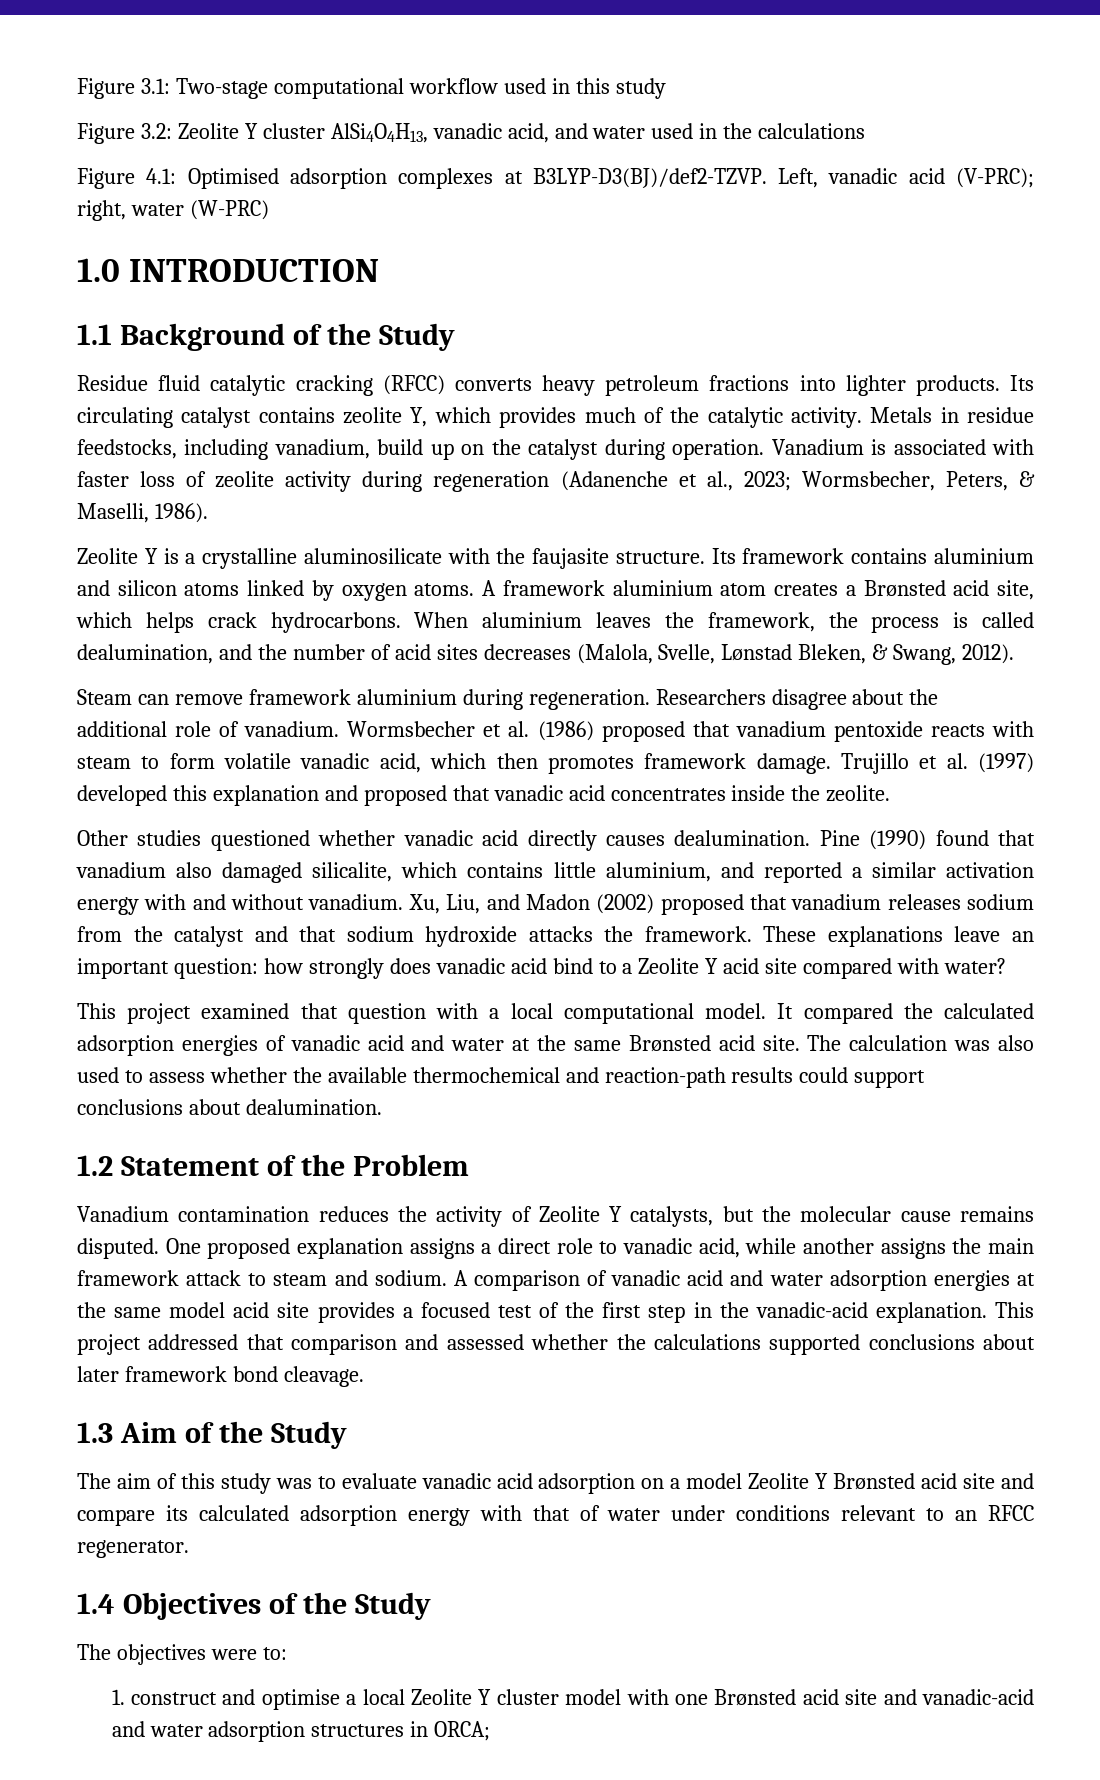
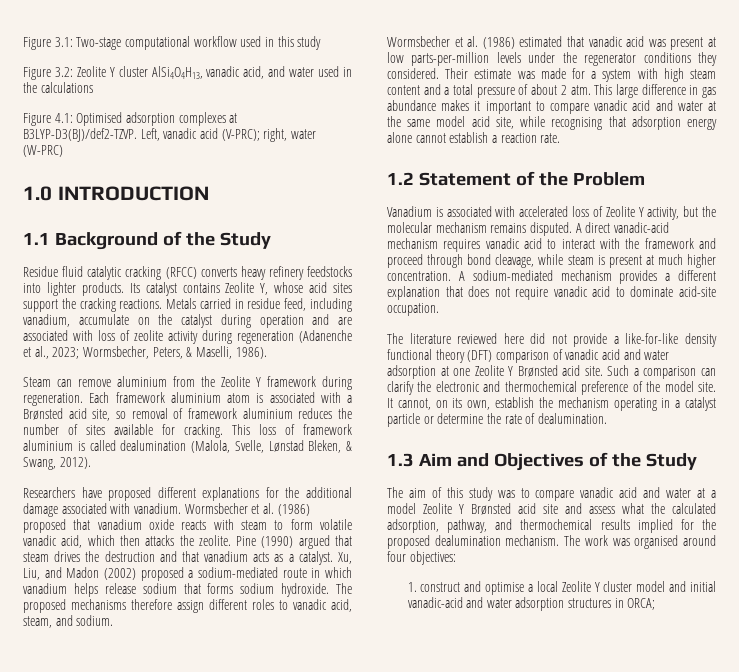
[605,375,790,396] petroleum fractions -> [268,266,352,280] refinery feedstocks
[77,407,173,428] circulating -> (140, 288) none
[343,407,933,428] zeolite Y, which provides much of the catalytic activity. Metals -> [225,282,352,295] [23,298,231,312] Zeolite Y, whose acid sites support the cracking reactions. Metals carried
[77,439,177,459] feedstocks, -> [284,298,307,311] feed,
[377,439,454,460] build up -> [78,314,129,325] accumulate
[672,439,1034,460] [77,471,129,487] operation. Vanadium is associated with faster -> [259,314,352,328] [23,330,93,341] operation and are associated with
[77,548,1034,569] [77,580,1034,601] [76,612,1035,633] [77,644,571,664] Zeolite Y is a crystalline aluminosilicate with the faujasite structure. Its framework contains aluminium and silicon atoms linked by oxygen atoms. A framework aluminium atom creates a Brønsted acid site, which helps crack hydrocarbons. When aluminium leaves the framework, the process is called dealumination, and the number of acid sites decreases -> [23,376,352,390] [23,392,352,406] [23,408,352,421] [23,424,352,438] [23,440,187,451] Steam can remove aluminium from the Zeolite Y framework during regeneration. Each framework aluminium atom is associated with a Brønsted acid site, so removal of framework aluminium reduces the number of sites available for cracking. This loss of framework aluminium is called dealumination
[77,689,939,710] [77,721,240,737] Steam can remove framework aluminium during regeneration. Researchers disagree about the additional role of -> [23,487,353,501] [23,503,131,517] Researchers have proposed different explanations for the additional damage associated with
[833,721,923,742] pentoxide -> [149,519,174,530] oxide
[547,753,1034,774] [77,785,891,806] [77,830,1035,851] [76,862,1035,883] [77,894,404,915] promotes framework damage. Trujillo et al. (1997) developed this explanation and proposed that vanadic acid concentrates inside the zeolite. // Other studies questioned whether vanadic acid directly causes dealumination. Pine (1990) found that vanadium also damaged silicalite, which contains little aluminium, and reported a similar activation energy with and without vanadium. -> [145,535,353,549] [23,551,333,565] attacks the zeolite. Pine (1990) argued that steam drives the destruction and that vanadium acts as a catalyst.
[749,894,1034,910] [77,926,1034,947] [77,958,1007,979] [77,1003,1035,1024] [77,1035,286,1056] that vanadium releases sodium from the catalyst and that sodium hydroxide attacks the framework. These explanations leave an important question: how strongly does vanadic acid bind to a Zeolite Y acid site compared with water? // This project examined that question with a local computational model. It compared the calculated adsorption energies of -> [188,567,353,578] [23,583,352,597] [23,599,352,613] [23,615,114,628] [387,36,716,50] [387,52,717,66] [387,68,716,82] [387,84,716,98] [387,100,589,114] a sodium-mediated route in which vanadium helps release sodium that forms sodium hydroxide. The proposed mechanisms therefore assign different roles to vanadic acid, steam, and sodium. // Wormsbecher et al. (1986) estimated that vanadic acid was present at low parts-per-million levels under the regenerator conditions they considered. Their estimate was made for a system with high steam content and a total pressure of about 2 atm. This large difference in gas abundance makes it important to compare
[628,1035,1034,1052] [77,1067,926,1088] [77,1099,382,1115] Brønsted acid site. The calculation was also used to assess whether the available thermochemical and reaction-path results could support conclusions about dealumination. -> [436,116,717,130] [387,132,561,143] model acid site, while recognising that adsorption energy alone cannot establish a reaction rate.
[178,1206,503,1227] contamination reduces the activity -> [435,206,590,217] is associated with accelerated loss
[630,1206,714,1227] catalysts, -> [647,207,680,220] activity,
[900,1211,951,1222] cause -> [435,222,487,233] mechanism
[165,1238,1034,1259] [77,1270,468,1286] One proposed explanation assigns a direct role to vanadic acid, while another assigns the main framework attack to steam and sodium. A -> [575,222,669,233] [387,238,716,252] [387,254,716,268] [387,270,716,284] [387,286,716,300] [387,303,439,316] [387,333,717,347] [387,349,493,363] A direct vanadic-acid mechanism requires vanadic acid to interact with the framework and proceed through bond cleavage, while steam is present at much higher concentration. A sodium-mediated mechanism provides a different explanation that does not require vanadic acid to dominate acid-site occupation. // The literature reviewed here did not provide a like-for-like density functional theory (DFT)
[933,1270,1035,1291] [77,1302,1034,1323] [77,1334,1035,1355] [77,1366,364,1387] energies at the same model acid site provides a focused test of the first step in the vanadic-acid explanation. This project addressed that comparison and assessed whether the calculations supported conclusions about later framework bond cleavage. -> [440,365,716,379] [387,381,716,395] [387,397,716,411] [387,413,607,427] at one Zeolite Y Brønsted acid site. Such a comparison can clarify the electronic and thermochemical preference of the model site. It cannot, on its own, establish the mechanism operating in a catalyst particle or determine the rate of dealumination.
(177, 1432) none -> [456,453,584,471] and Objectives
[341,1473,665,1494] evaluate vanadic acid adsorption on -> [535,487,706,501] compare vanadic acid and water at
[77,1505,1034,1526] [77,1540,189,1558] [77,1592,431,1620] [77,1644,287,1665] compare its calculated adsorption energy with that of water under conditions relevant to an RFCC regenerator. // 1.4 Objectives of the Study // The objectives were to: -> [589,503,716,514] [387,519,716,533] [387,535,716,549] [387,551,456,565] assess what the calculated adsorption, pathway, and thermochemical results implied for the proposed dealumination mechanism. The work was organised around four objectives:
[626,1689,917,1706] with one Brønsted acid site and -> [669,581,716,592] and initial

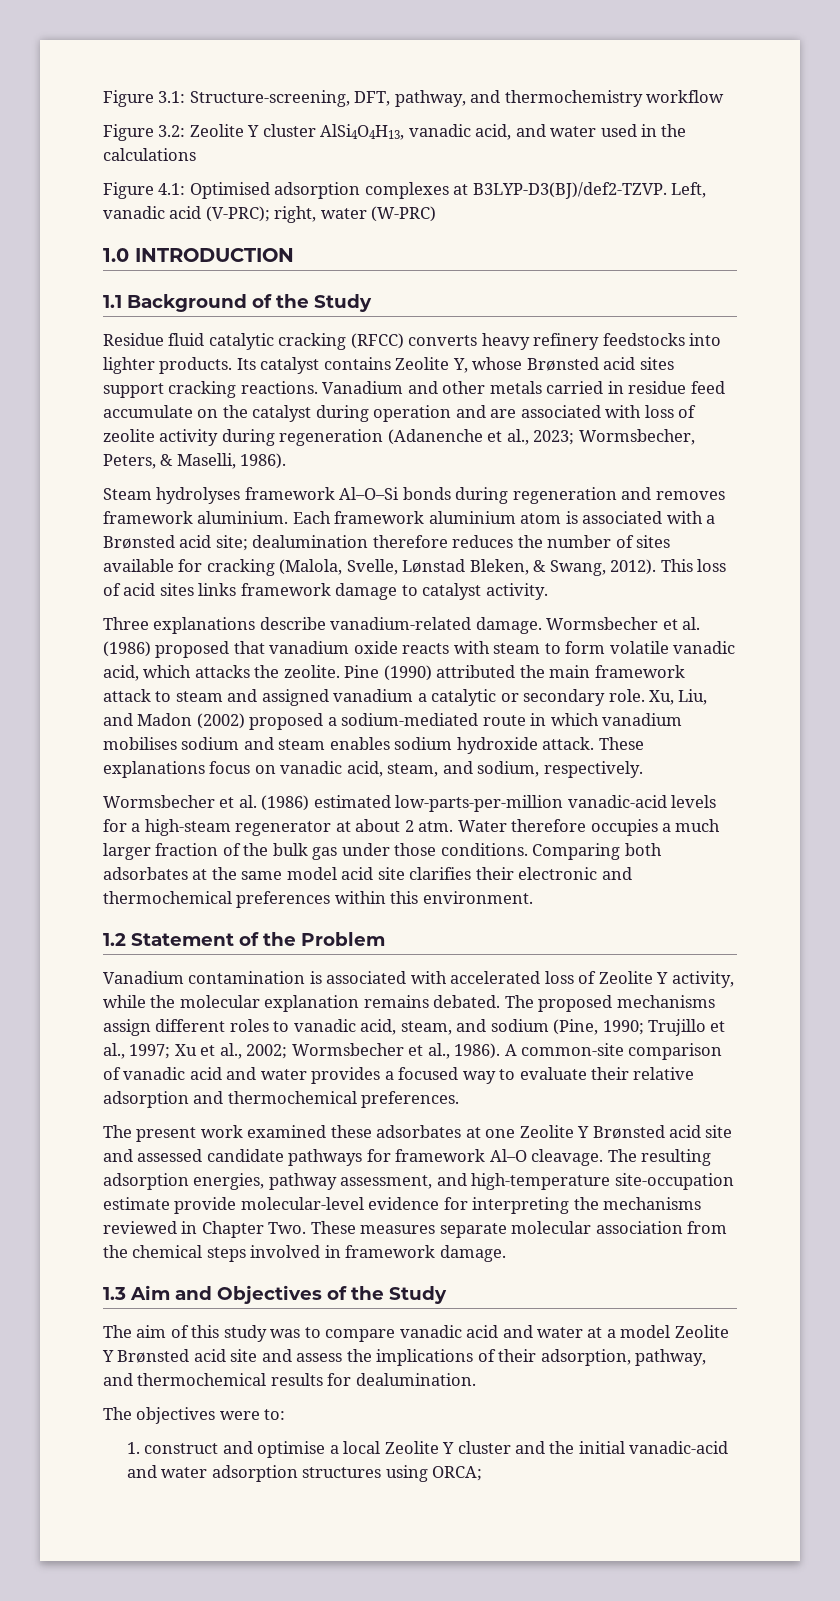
[76,36,322,50] Two-stage computational workflow used in this study -> [189,90,725,107] Structure-screening, DFT, pathway, and thermochemistry workflow
(304, 287) none -> [526,357,599,371] Brønsted
[61,298,76,309] the -> (164, 390) none
[166,298,352,312] [23,314,70,327] Metals carried in residue feed, including vanadium, -> [322,381,725,394] Vanadium and other metals carried in residue feed
[57,376,352,390] [23,393,83,406] can remove aluminium from the Zeolite Y framework during regeneration. -> [156,487,725,504] [103,511,289,524] hydrolyses framework Al–O–Si bonds during regeneration and removes framework aluminium.
[92,408,293,421] site, so removal of framework aluminium -> [215,535,448,551] site; dealumination therefore
[184,424,352,438] [23,440,187,451] cracking. This loss of framework aluminium is called dealumination -> [206,559,275,576] cracking
[23,487,353,501] [23,503,181,517] // Researchers have proposed different explanations for the additional damage associated with vanadium. -> [660,559,727,572] [103,583,548,600] [103,617,542,634] This loss of acid sites links framework damage to catalyst activity. // Three explanations describe vanadium-related damage.
[119,535,140,546] then -> (192, 671) none
[298,535,353,549] [23,551,333,565] argued that steam drives the destruction and that vanadium acts as a catalyst. -> [436,665,685,678] [103,689,645,706] attributed the main framework attack to steam and assigned vanadium a catalytic or secondary role.
[73,583,352,597] [23,599,352,613] [23,615,114,628] helps release sodium that forms sodium hydroxide. The proposed mechanisms therefore assign different roles to vanadic acid, steam, and sodium. -> [103,737,644,754] [103,761,643,778] mobilises sodium and steam enables sodium hydroxide attack. These explanations focus on vanadic acid, steam, and sodium, respectively.
[567,36,716,50] [387,52,717,66] [387,68,716,82] [387,84,716,98] [387,100,703,114] that vanadic acid was present at low parts-per-million levels under the regenerator conditions they considered. Their estimate was made for a system with high steam content and a total pressure of about 2 atm. This large difference in gas abundance makes it important to compare vanadic acid and water -> [395,795,717,812] [103,819,721,836] [103,843,662,860] [103,867,188,880] low-parts-per-million vanadic-acid levels for a high-steam regenerator at about 2 atm. Water therefore occupies a much larger fraction of the bulk gas under those conditions. Comparing both adsorbates
[495,116,717,130] [387,132,561,143] site, while recognising that adsorption energy alone cannot establish a reaction rate. -> [377,867,632,880] [103,891,533,908] site clarifies their electronic and thermochemical preferences within this environment.
(432, 211) none -> [188,971,306,984] contamination
[683,206,699,217] but -> [103,995,146,1008] while
[435,222,669,236] [387,238,716,252] [387,254,716,268] [387,270,716,284] [387,286,716,300] [387,303,439,316] [387,333,717,347] [387,349,493,363] mechanism remains disputed. A direct vanadic-acid mechanism requires vanadic acid to interact with the framework and proceed through bond cleavage, while steam is present at much higher concentration. A sodium-mediated mechanism provides a different explanation that does not require vanadic acid to dominate acid-site occupation. // The literature reviewed here did not provide a like-for-like density functional theory (DFT) -> [264,995,715,1012] [103,1019,726,1036] [103,1043,625,1059] explanation remains debated. The proposed mechanisms assign different roles to vanadic acid, steam, and sodium (Pine, 1990; Trujillo et al., 1997; Xu et al., 2002; Wormsbecher et al., 1986). A common-site
[387,365,436,379] adsorption -> [311,1067,695,1084] [103,1091,460,1108] [103,1125,462,1142] provides a focused way to evaluate their relative adsorption and thermochemical preferences. // The present work examined these adsorbates
[584,365,716,379] [387,381,716,395] [387,397,716,411] [387,413,607,427] site. Such a comparison can clarify the electronic and thermochemical preference of the model site. It cannot, on its own, establish the mechanism operating in a catalyst particle or determine the rate of dealumination. -> [705,1125,733,1138] [103,1149,712,1166] [103,1173,734,1190] [103,1197,702,1214] [103,1221,728,1238] [103,1245,506,1262] site and assessed candidate pathways for framework Al–O cleavage. The resulting adsorption energies, pathway assessment, and high-temperature site-occupation estimate provide molecular-level evidence for interpreting the mechanisms reviewed in Chapter Two. These measures separate molecular association from the chemical steps involved in framework damage.
[622,503,716,514] what the calculated -> [346,1349,537,1366] the implications of their
[637,519,716,533] [387,535,716,549] [387,551,456,565] implied for the proposed dealumination mechanism. The work was organised around four objectives: -> [327,1373,476,1386] [103,1407,286,1424] for dealumination. // The objectives were to:
[636,581,687,592] model and -> [514,1441,575,1454] and the
[614,598,624,608] in -> [385,1465,428,1482] using

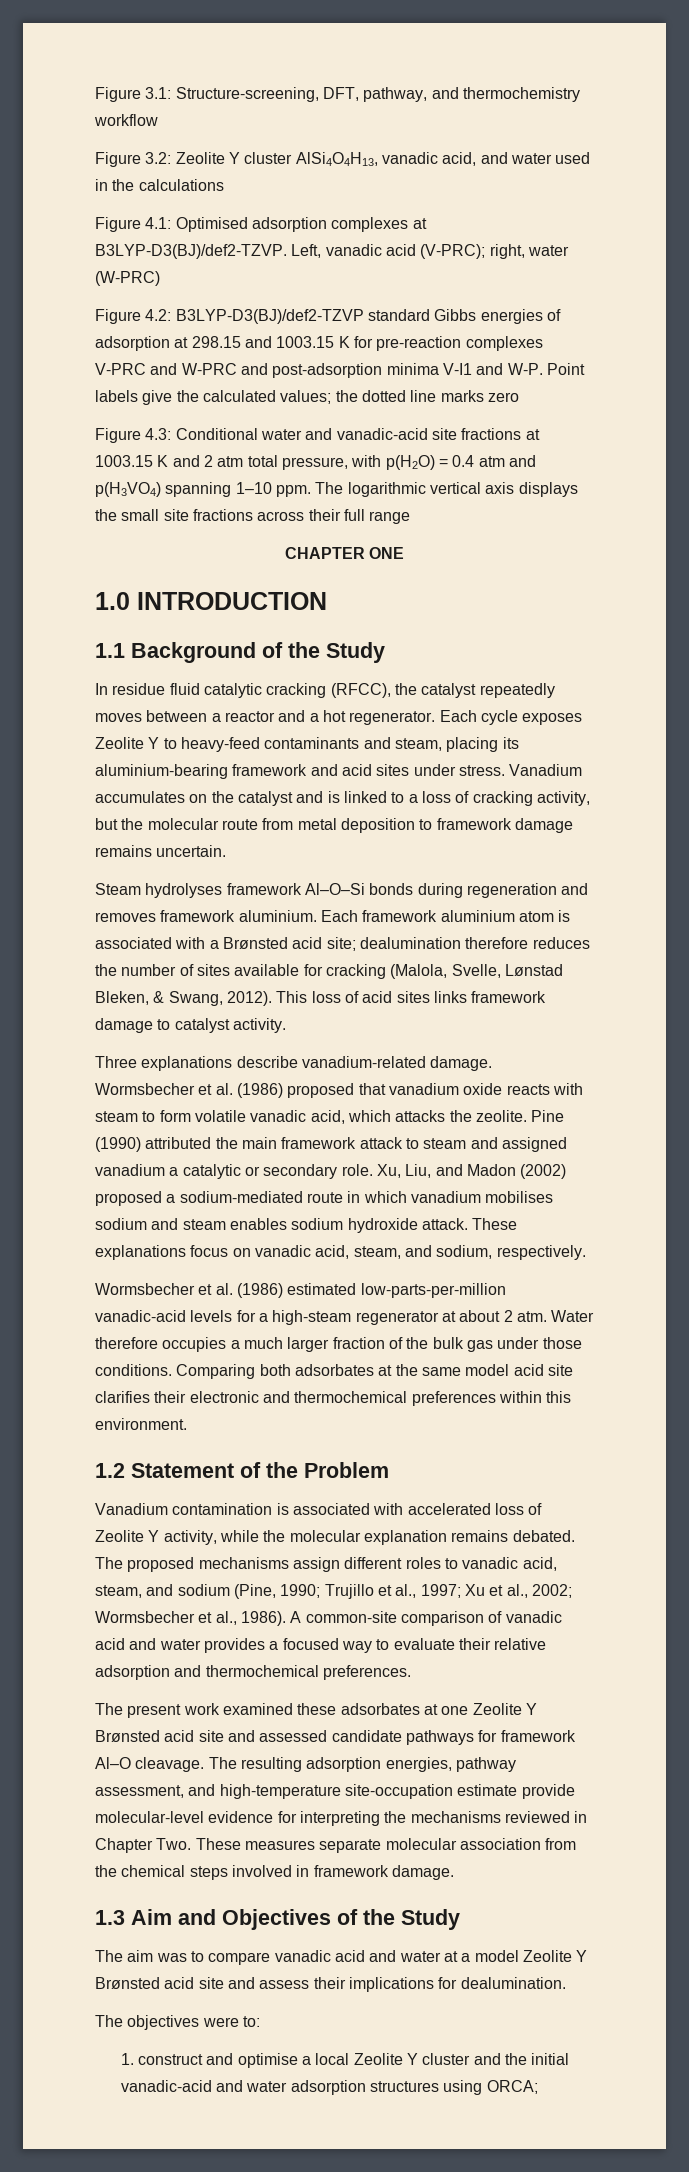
(437, 214) none -> [95,309,561,324] [95,336,543,351] [95,363,585,378] [95,390,519,405] [95,428,540,443] [95,455,536,470] [95,482,578,497] [95,509,411,524] [284,547,405,559] // Figure 4.2: B3LYP-D3(BJ)/def2-TZVP standard Gibbs energies of adsorption at 298.15 and 1003.15 K for pre-reaction complexes V-PRC and W-PRC and post-adsorption minima V-I1 and W-P. Point labels give the calculated values; the dotted line marks zero // Figure 4.3: Conditional water and vanadic-acid site fractions at 1003.15 K and 2 atm total pressure, with p(H2O) = 0.4 atm and p(H3VO4) spanning 1–10 ppm. The logarithmic vertical axis displays the small site fractions across their full range // CHAPTER ONE
[103,333,164,346] Residue -> [95,683,166,695] In residue
[350,333,722,350] [103,357,674,374] [103,381,725,398] [103,405,697,422] [103,429,695,446] [103,453,287,469] (RFCC) converts heavy refinery feedstocks into lighter products. Its catalyst contains Zeolite Y, whose Brønsted acid sites support cracking reactions. Vanadium and other metals carried in residue feed accumulate on the catalyst during operation and are associated with loss of zeolite activity during regeneration (Adanenche et al., 2023; Wormsbecher, Peters, & Maselli, 1986). -> [330,683,555,698] [95,710,583,725] [95,737,519,752] [95,764,583,779] [95,791,590,806] [95,818,573,833] [95,845,227,857] (RFCC), the catalyst repeatedly moves between a reactor and a hot regenerator. Each cycle exposes Zeolite Y to heavy-feed contaminants and steam, placing its aluminium-bearing framework and acid sites under stress. Vanadium accumulates on the catalyst and is linked to a loss of cracking activity, but the molecular route from metal deposition to framework damage remains uncertain.
[170,1325,267,1342] of this study -> (154, 1956) none
[346,1349,707,1366] [103,1373,323,1386] the implications of their adsorption, pathway, and thermochemical results -> [313,1977,434,1992] their implications

